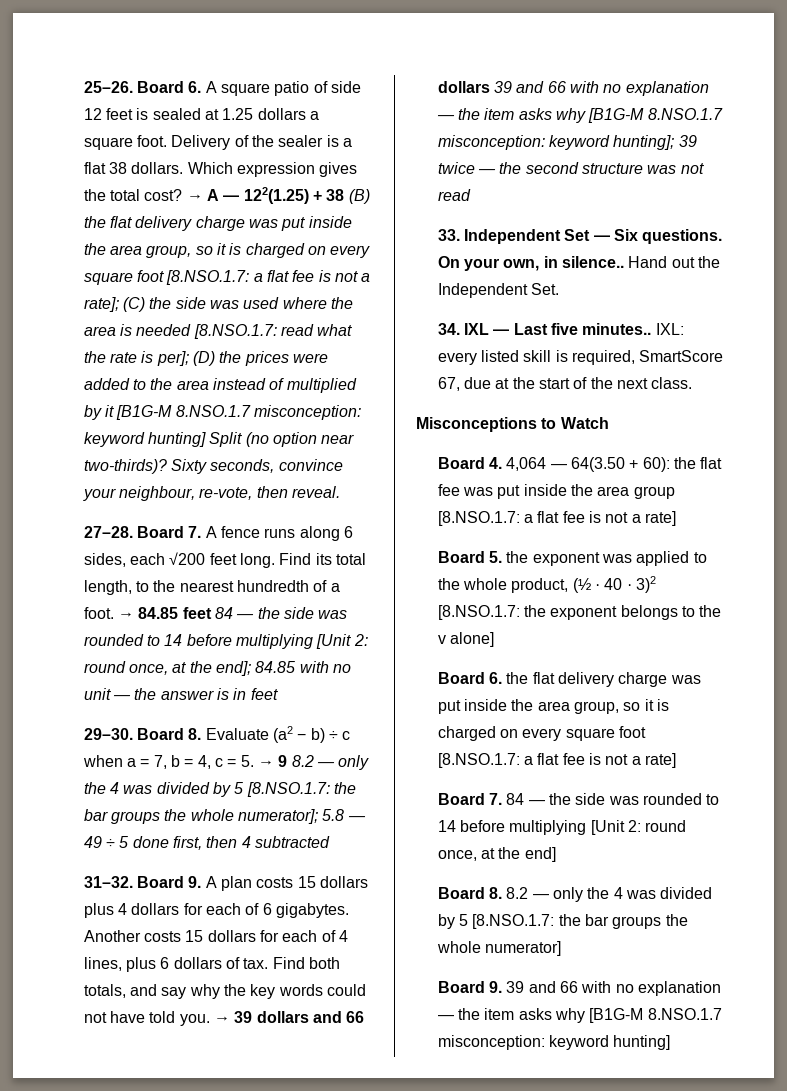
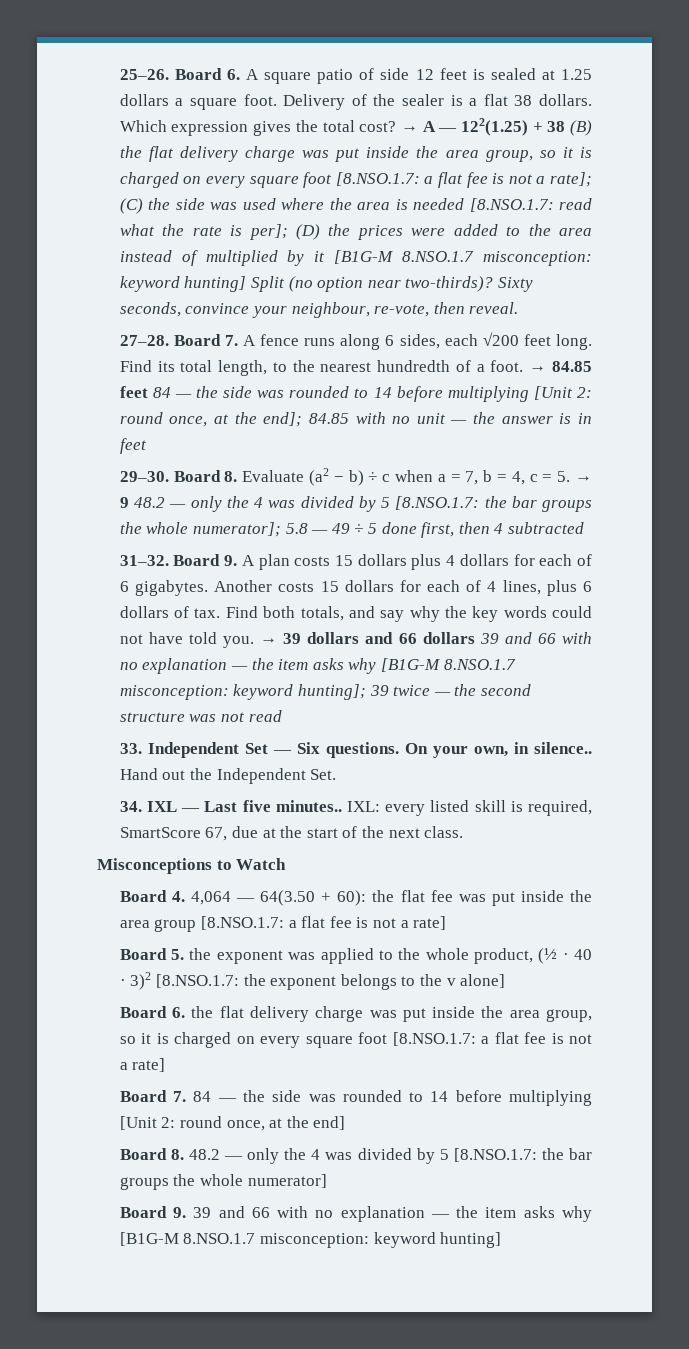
[291,755,314,767] 8.2 -> [134,497,166,508] 48.2
[506,887,529,899] 8.2 -> [188,1149,220,1160] 48.2

